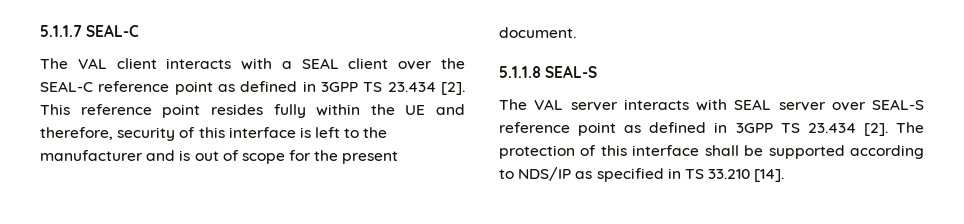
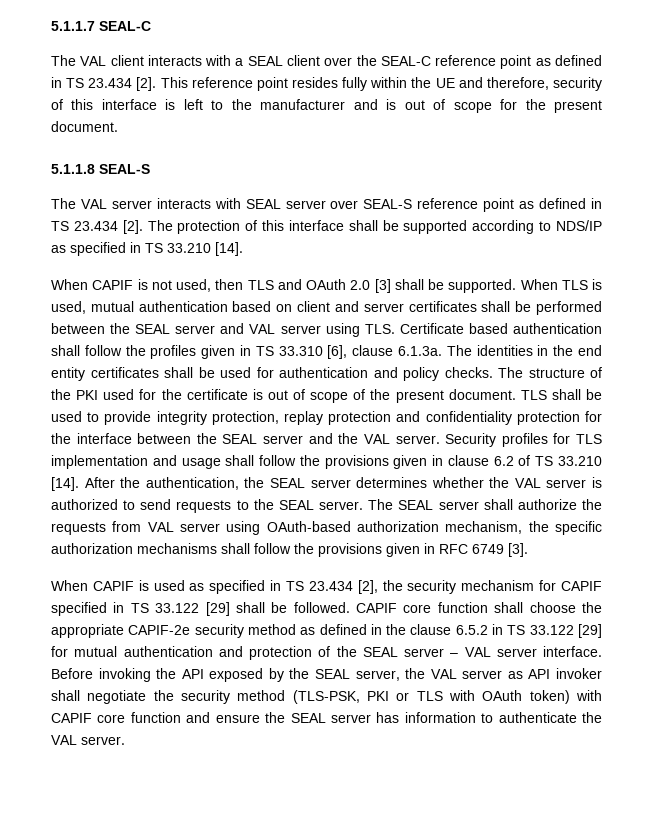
[321,82,358,92] 3GPP -> (62, 82) none
[735,123,773,133] 3GPP -> (602, 203) none
(785, 175) none -> [51,279,602,293] [51,301,602,315] [51,323,602,337] [51,345,602,359] [51,367,602,381] [51,389,602,403] [51,411,602,425] [51,433,603,447] [51,455,602,469] [51,477,602,491] [51,499,602,513] [51,521,602,535] [51,543,528,557] [51,580,602,594] [51,602,602,616] [51,624,603,638] [51,646,602,660] [51,668,602,682] [51,690,602,704] [51,712,602,723] [51,735,125,745] // When CAPIF is not used, then TLS and OAuth 2.0 [3] shall be supported. When TLS is used, mutual authentication based on client and server certificates shall be performed between the SEAL server and VAL server using TLS. Certificate based authentication shall follow the profiles given in TS 33.310 [6], clause 6.1.3a. The identities in the end entity certificates shall be used for authentication and policy checks. The structure of the PKI used for the certificate is out of scope of the present document. TLS shall be used to provide integrity protection, replay protection and confidentiality protection for the interface between the SEAL server and the VAL server. Security profiles for TLS implementation and usage shall follow the provisions given in clause 6.2 of TS 33.210 [14]. After the authentication, the SEAL server determines whether the VAL server is authorized to send requests to the SEAL server. The SEAL server shall authorize the requests from VAL server using OAuth-based authorization mechanism, the specific authorization mechanisms shall follow the provisions given in RFC 6749 [3]. // When CAPIF is used as specified in TS 23.434 [2], the security mechanism for CAPIF specified in TS 33.122 [29] shall be followed. CAPIF core function shall choose the appropriate CAPIF-2e security method as defined in the clause 6.5.2 in TS 33.122 [29] for mutual authentication and protection of the SEAL server – VAL server interface. Before invoking the API exposed by the SEAL server, the VAL server as API invoker shall negotiate the security method (TLS-PSK, PKI or TLS with OAuth token) with CAPIF core function and ensure the SEAL server has information to authenticate the VAL server.

